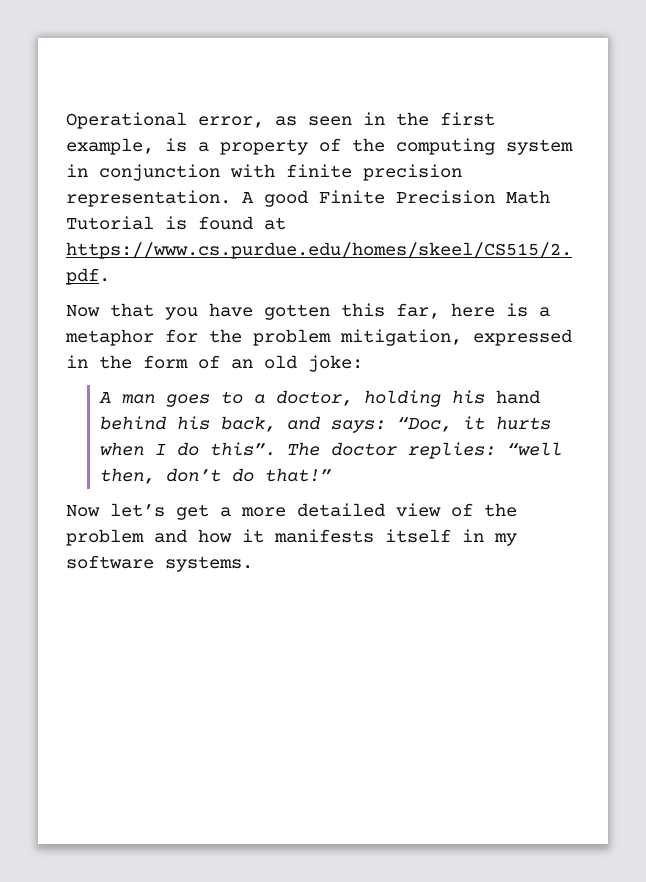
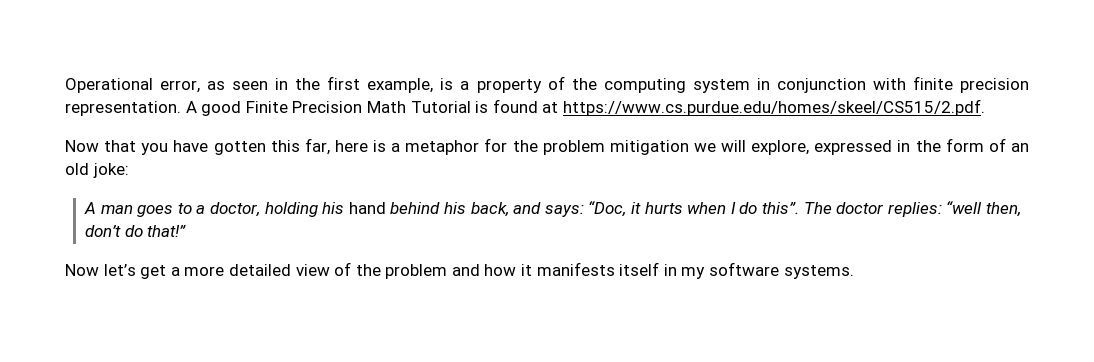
[340,329,462,346] mitigation, -> [609,140,810,155] mitigation we will explore,

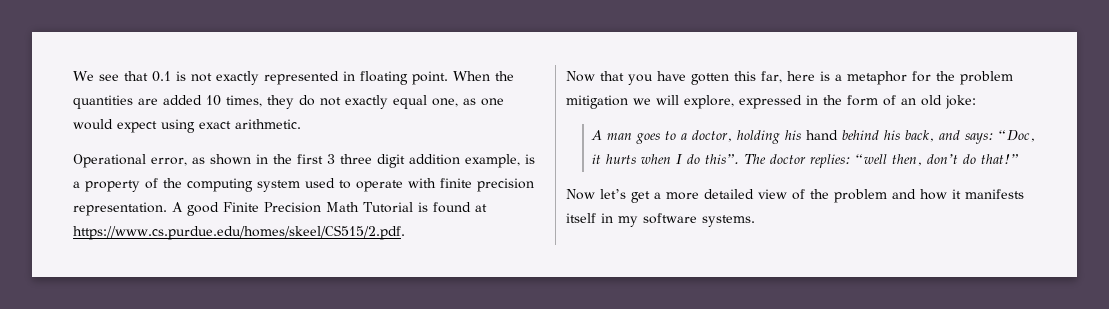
(65, 85) none -> [73,71,514,85] [73,95,504,109] [73,119,301,133] We see that 0.1 is not exactly represented in floating point. When the quantities are added 10 times, they do not exactly equal one, as one would expect using exact arithmetic. //
[232,81,269,90] seen -> [210,154,251,165] shown
(361, 83) none -> [327,154,460,168] 3 three digit addition
[756,78,866,93] in conjunction -> [305,178,403,192] used to operate

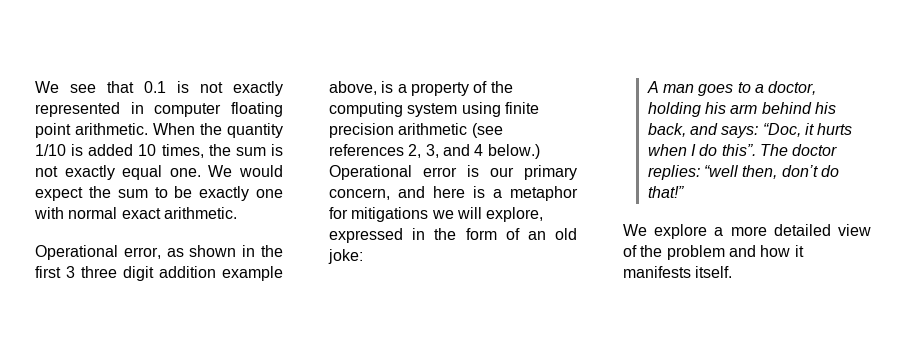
[360,71,514,85] [73,95,504,109] [73,119,195,133] floating point. When the quantities are added 10 times, they do not exactly equal one, as one would expect using -> [154,102,283,117] [35,123,283,138] [35,144,283,158] [35,165,283,180] [35,186,283,201] [34,207,118,219] computer floating point arithmetic. When the quantity 1/10 is added 10 times, the sum is not exactly equal one. We would expect the sum to be exactly one with normal
[465,154,520,168] example, -> [222,266,283,281] [329,81,377,95] example above,
[305,178,534,192] [73,202,487,216] [73,225,405,240] [566,71,782,85] used to operate with finite precision representation. A good Finite Precision Math Tutorial is found at https://www.cs.purdue.edu/homes/skeel/CS515/2.pdf. // Now that you have gotten this far, -> [461,102,539,117] [329,123,503,138] [329,144,540,159] [329,165,577,180] [329,186,425,200] using finite precision arithmetic (see references 2, 3, and 4 below.) Operational error is our primary concern, and
[936,71,1013,85] [566,95,628,109] the problem mitigation -> [351,207,429,222] mitigations
[805,130,838,140] hand -> [730,104,758,114] arm
[566,189,650,203] Now let’s get -> [623,224,708,239] We explore
[566,213,755,227] itself in my software systems. -> [695,266,733,278] itself.

